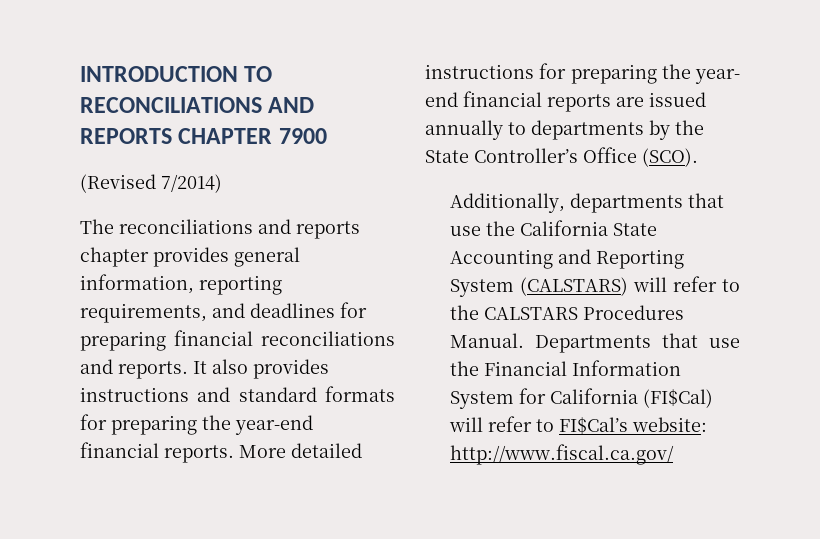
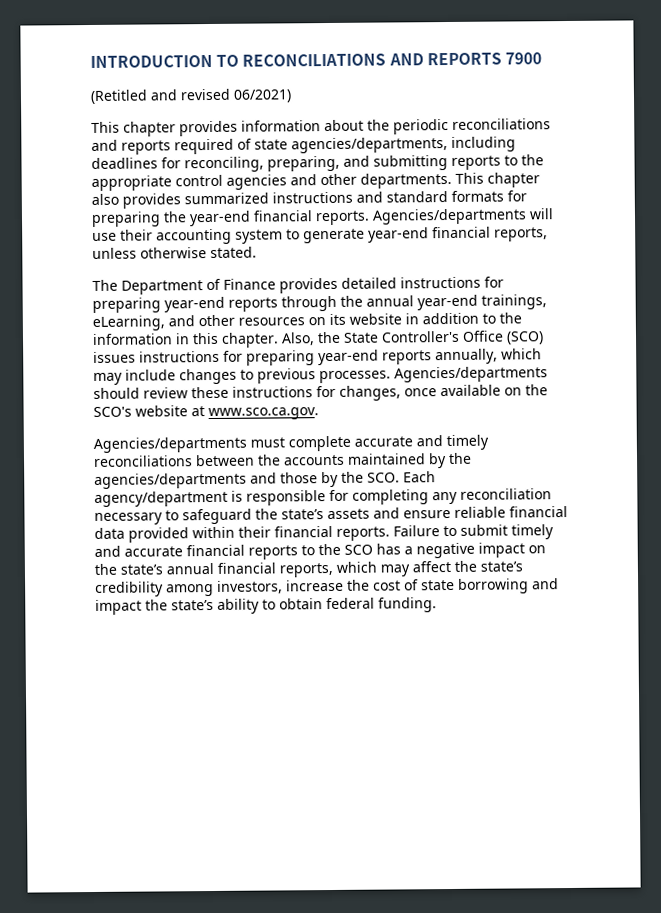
[178,128,273,144] CHAPTER -> (502, 59) none
[80,174,222,193] [80,219,360,239] [80,247,300,267] [80,274,282,295] [80,302,367,323] [80,330,395,351] [80,359,207,379] (Revised 7/2014) // The reconciliations and reports chapter provides general information, reporting requirements, and deadlines for preparing financial reconciliations and reports. It -> [90,88,292,104] [91,118,551,137] [91,136,516,155] [91,154,544,173] [91,172,540,191] (Retitled and revised 06/2021) // This chapter provides information about the periodic reconciliations and reports required of state agencies/departments, including deadlines for reconciling, preparing, and submitting reports to the appropriate control agencies and other departments. This chapter
(329, 369) none -> [184,192,269,205] summarized
[239,443,362,458] [425,63,740,84] [425,91,706,112] [425,120,704,140] [425,147,698,167] [449,193,724,213] [449,220,657,236] [449,249,684,269] [449,276,740,297] [449,305,684,320] [449,333,740,353] [449,360,681,376] [449,388,713,409] [448,416,707,434] [449,444,674,465] More detailed instructions for preparing the year- end financial reports are issued annually to departments by the State Controller’s Office (SCO). // Additionally, departments that use the California State Accounting and Reporting System (CALSTARS) will refer to the CALSTARS Procedures Manual. Departments that use the Financial Information System for California (FI$Cal) will refer to FI$Cal’s website: http://www.fiscal.ca.gov/ -> [372,208,554,225] [92,226,548,245] [92,246,257,259] [92,276,504,295] [92,294,547,313] [92,312,522,331] [92,330,544,348] [93,348,542,366] [93,366,548,385] [93,384,548,401] [93,405,319,421] [93,434,489,453] [93,452,472,469] [94,471,436,489] [94,488,552,507] [94,506,568,525] [94,524,554,543] [94,542,546,560] [94,560,523,578] [95,578,559,597] [95,597,437,615] Agencies/departments will use their accounting system to generate year-end financial reports, unless otherwise stated. // The Department of Finance provides detailed instructions for preparing year-end reports through the annual year-end trainings, eLearning, and other resources on its website in addition to the information in this chapter. Also, the State Controller's Office (SCO) issues instructions for preparing year-end reports annually, which may include changes to previous processes. Agencies/departments should review these instructions for changes, once available on the SCO's website at www.sco.ca.gov. // Agencies/departments must complete accurate and timely reconciliations between the accounts maintained by the agencies/departments and those by the SCO. Each agency/department is responsible for completing any reconciliation necessary to safeguard the state’s assets and ensure reliable financial data provided within their financial reports. Failure to submit timely and accurate financial reports to the SCO has a negative impact on the state’s annual financial reports, which may affect the state’s credibility among investors, increase the cost of state borrowing and impact the state’s ability to obtain federal funding.

